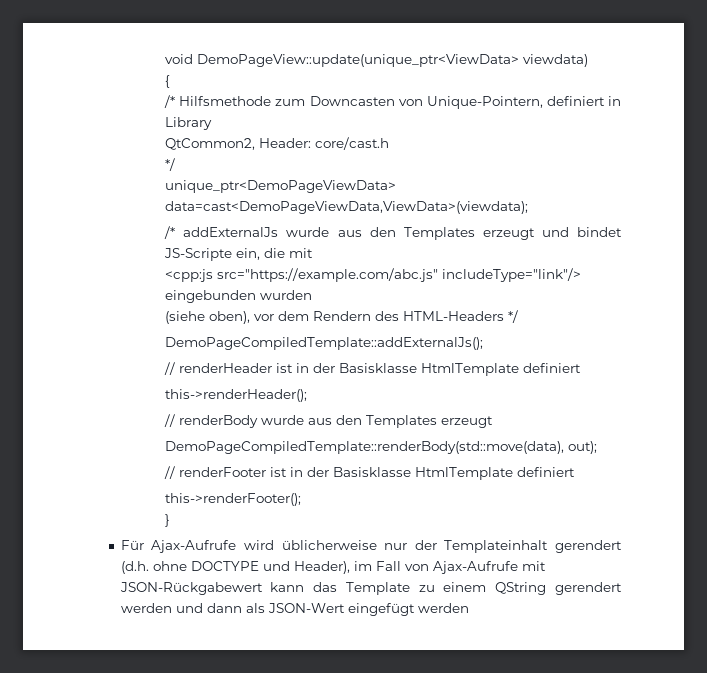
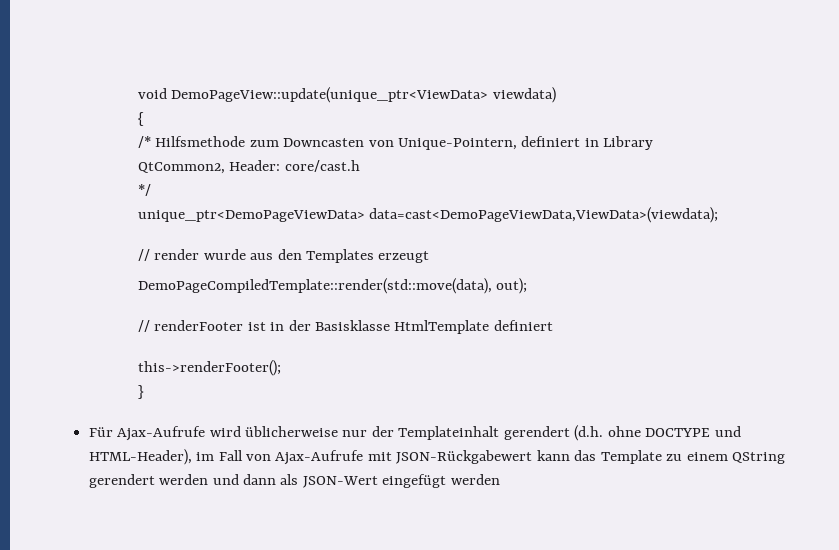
[164,226,623,240] [164,248,314,261] [165,268,582,282] [165,290,313,303] [165,310,519,324] [165,337,484,350] [164,362,582,376] [165,389,308,402] [164,414,259,428] /* addExternalJs wurde aus den Templates erzeugt und bindet JS-Scripte ein, die mit // <cpp:js src="https://example.com/abc.js" includeType="link"/> eingebunden wurden // (siehe oben), vor dem Rendern des HTML-Headers */ // DemoPageCompiledTemplate::addExternalJs(); // // renderHeader ist in der Basisklasse HtmlTemplate definiert // this->renderHeader(); // // renderBody -> [137,249,200,261] // render
[165,441,565,454] DemoPageCompiledTemplate::renderBody(std::move(data), -> [137,278,492,294] DemoPageCompiledTemplate::render(std::move(data),
[293,561,350,574] Header), -> [88,449,192,465] HTML-Header),

